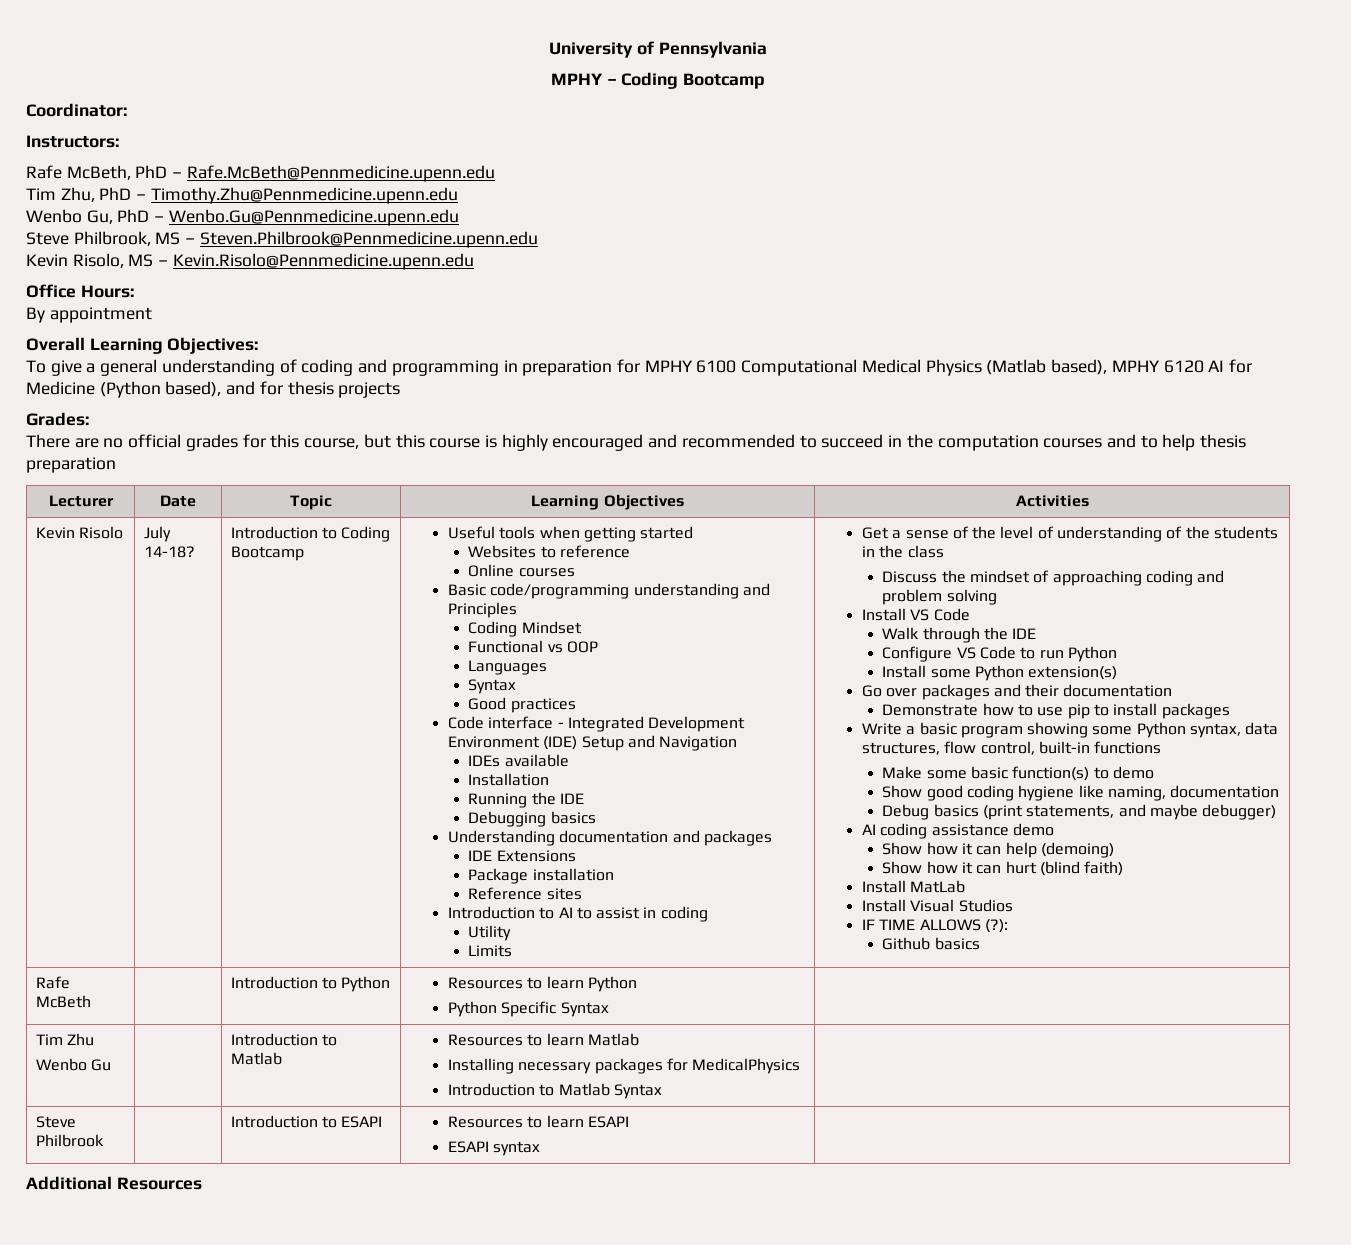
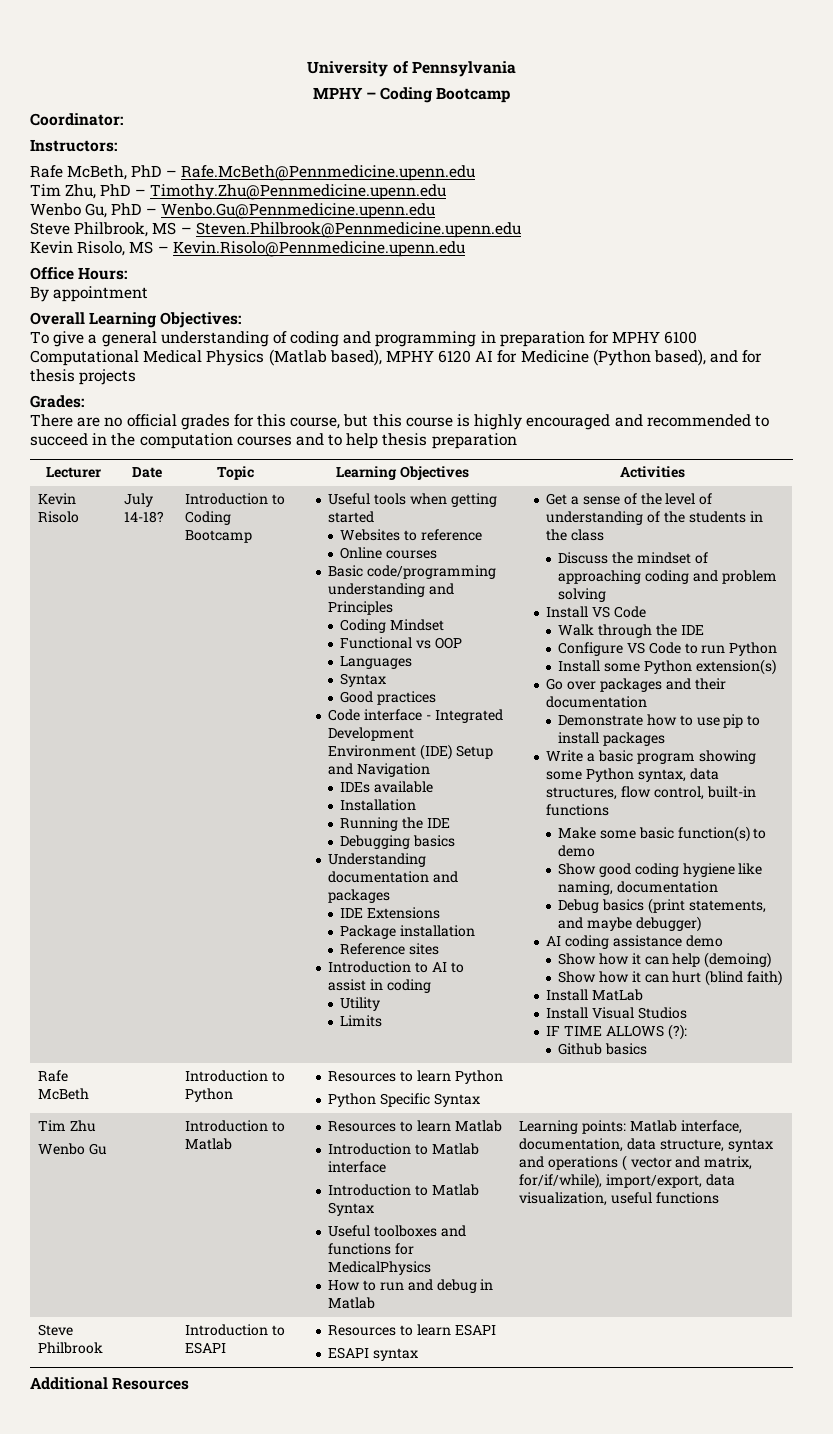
[447,1058,801,1074] Installing necessary packages for MedicalPhysics -> [328,1143,480,1155] [328,1161,387,1173] Introduction to Matlab interface
(662, 1091) | -> [328,1225,467,1237] [328,1243,415,1255] [328,1261,432,1275] [328,1279,494,1293] [328,1297,376,1309] [519,1120,742,1134] [519,1138,773,1152] [519,1155,753,1171] [519,1173,735,1189] [519,1192,719,1206] // Useful toolboxes and functions for MedicalPhysics // How to run and debug in Matlab | Learning points: Matlab interface, documentation, data structure, syntax and operations ( vector and matrix, for/if/while), import/export, data visualization, useful functions

